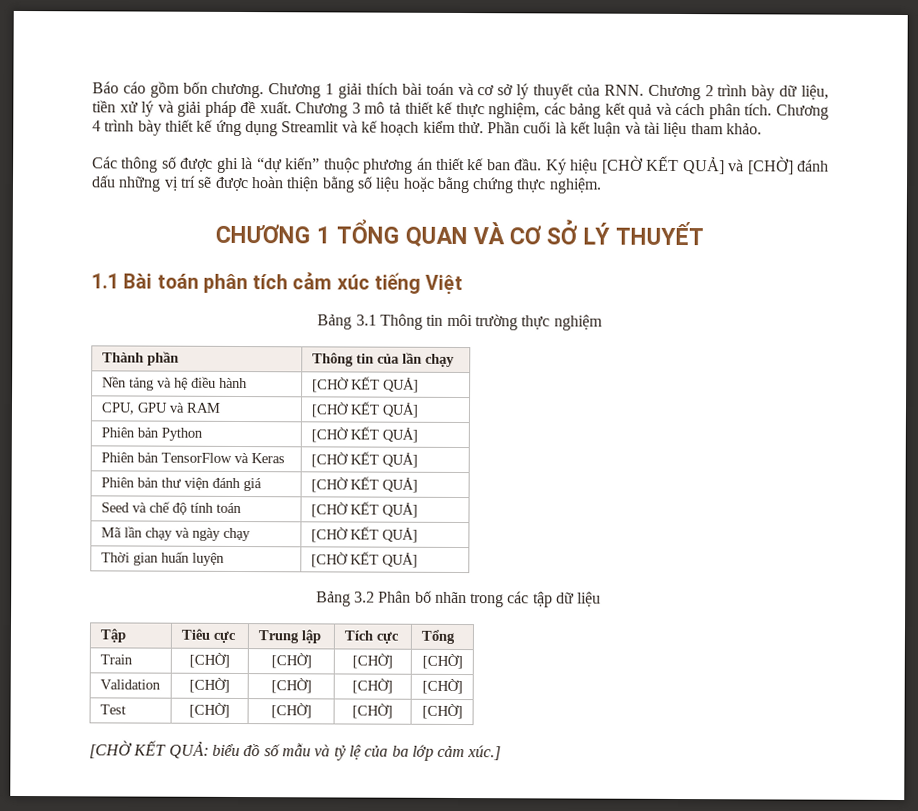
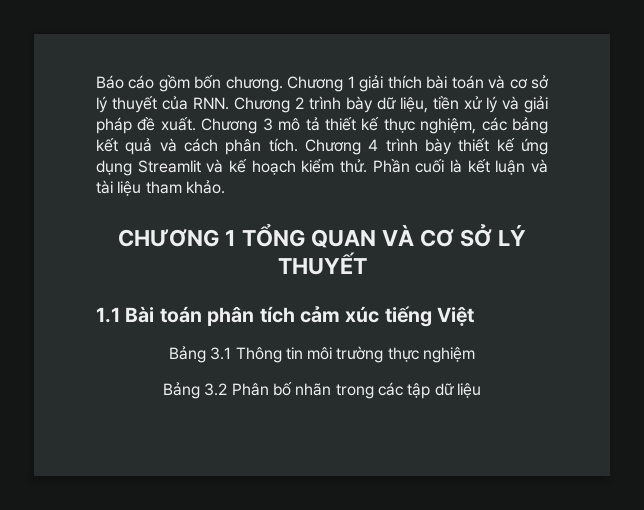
[92,155,830,175] [91,175,602,194] // Các thông số được ghi là “dự kiến” thuộc phương án thiết kế ban đầu. Ký hiệu [CHỜ KẾT QUẢ] và [CHỜ] đánh dấu những vị trí sẽ được hoàn thiện bằng số liệu hoặc bằng chứng thực nghiệm. -> (225, 187) none
[101,351,179,366] [311,352,455,367] [101,376,248,391] [311,376,419,393] [100,402,221,415] [310,401,419,418] [100,427,203,441] [310,426,418,443] [100,452,285,464] [310,451,418,468] [100,477,262,492] [310,476,418,493] [100,501,242,515] [310,501,418,518] [100,526,251,542] [310,526,418,543] [100,551,225,566] [310,551,418,568] // Thành phần | Thông tin của lần chạy // Nền tảng và hệ điều hành | [CHỜ KẾT QUẢ] // CPU, GPU và RAM | [CHỜ KẾT QUẢ] // Phiên bản Python | [CHỜ KẾT QUẢ] // Phiên bản TensorFlow và Keras | [CHỜ KẾT QUẢ] // Phiên bản thư viện đánh giá | [CHỜ KẾT QUẢ] // Seed và chế độ tính toán | [CHỜ KẾT QUẢ] // Mã lần chạy và ngày chạy | [CHỜ KẾT QUẢ] // Thời gian huấn luyện | [CHỜ KẾT QUẢ] -> (476, 355) none
[99,628,126,643] [180,628,236,643] [257,629,321,644] [343,630,399,644] [420,629,455,644] [99,654,133,665] [189,652,230,668] [270,653,312,669] [352,653,393,669] [421,653,463,670] [99,679,161,690] [189,677,230,693] [270,678,312,694] [352,678,393,694] [421,678,463,695] [99,704,126,715] [189,702,230,718] [270,703,312,719] [352,703,393,719] [421,703,463,720] [89,740,502,761] // Tập | Tiêu cực | Trung lập | Tích cực | Tổng // Train | [CHỜ] | [CHỜ] | [CHỜ] | [CHỜ] // Validation | [CHỜ] | [CHỜ] | [CHỜ] | [CHỜ] // Test | [CHỜ] | [CHỜ] | [CHỜ] | [CHỜ] // [CHỜ KẾT QUẢ: biểu đồ số mẫu và tỷ lệ của ba lớp cảm xúc.] -> (481, 390) none

